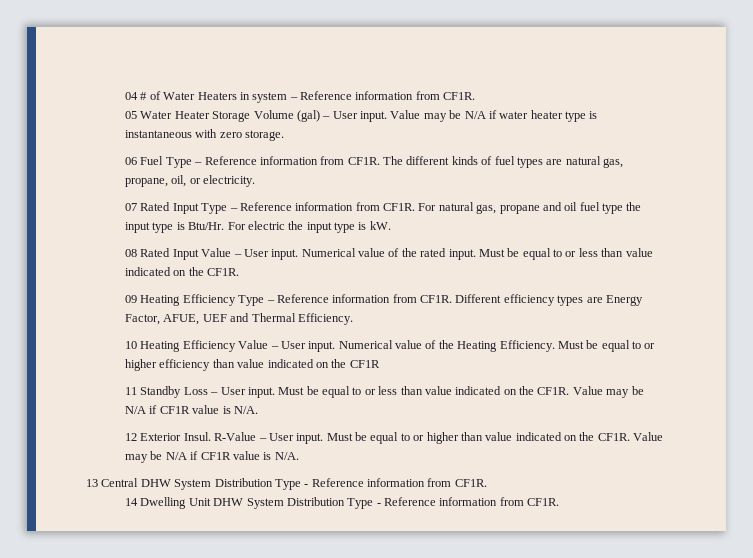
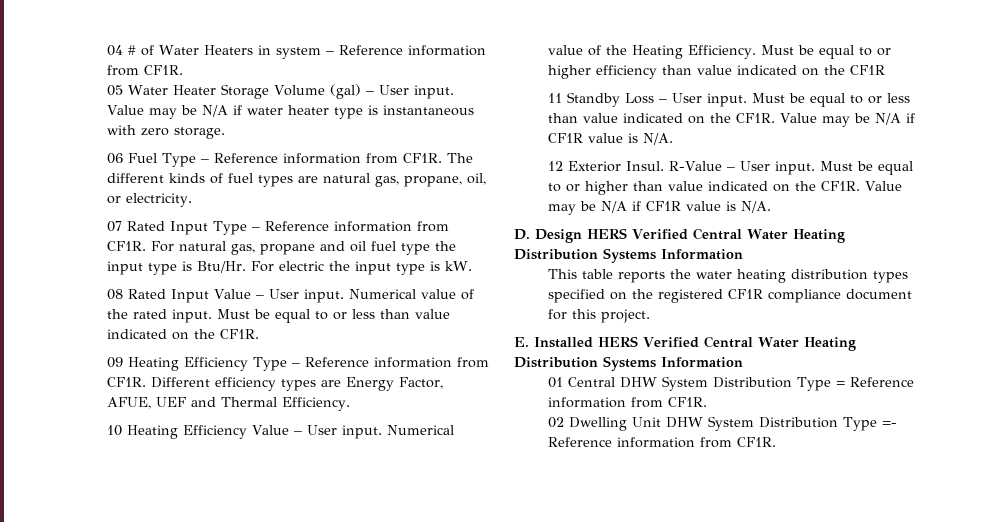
[86,479,98,487] 13 -> [514,228,845,243] [514,248,743,263] [547,269,908,283] [547,289,912,303] [547,309,650,323] [514,336,856,351] [514,356,743,371] [547,377,563,388] D. Design HERS Verified Central Water Heating Distribution Systems Information // This table reports the water heating distribution types specified on the registered CF1R compliance document for this project. // E. Installed HERS Verified Central Water Heating Distribution Systems Information // 01
[304,478,487,487] [125,498,139,506] - Reference information from CF1R. // 14 -> [835,377,914,387] [547,397,707,408] [547,417,564,428] = Reference information from CF1R. // 02
[376,503,381,506] - -> [881,421,897,427] =-

